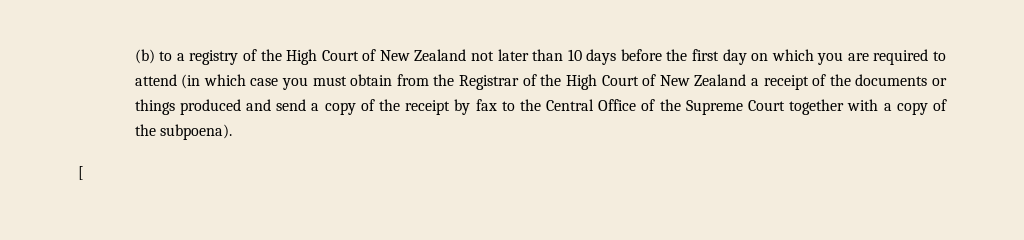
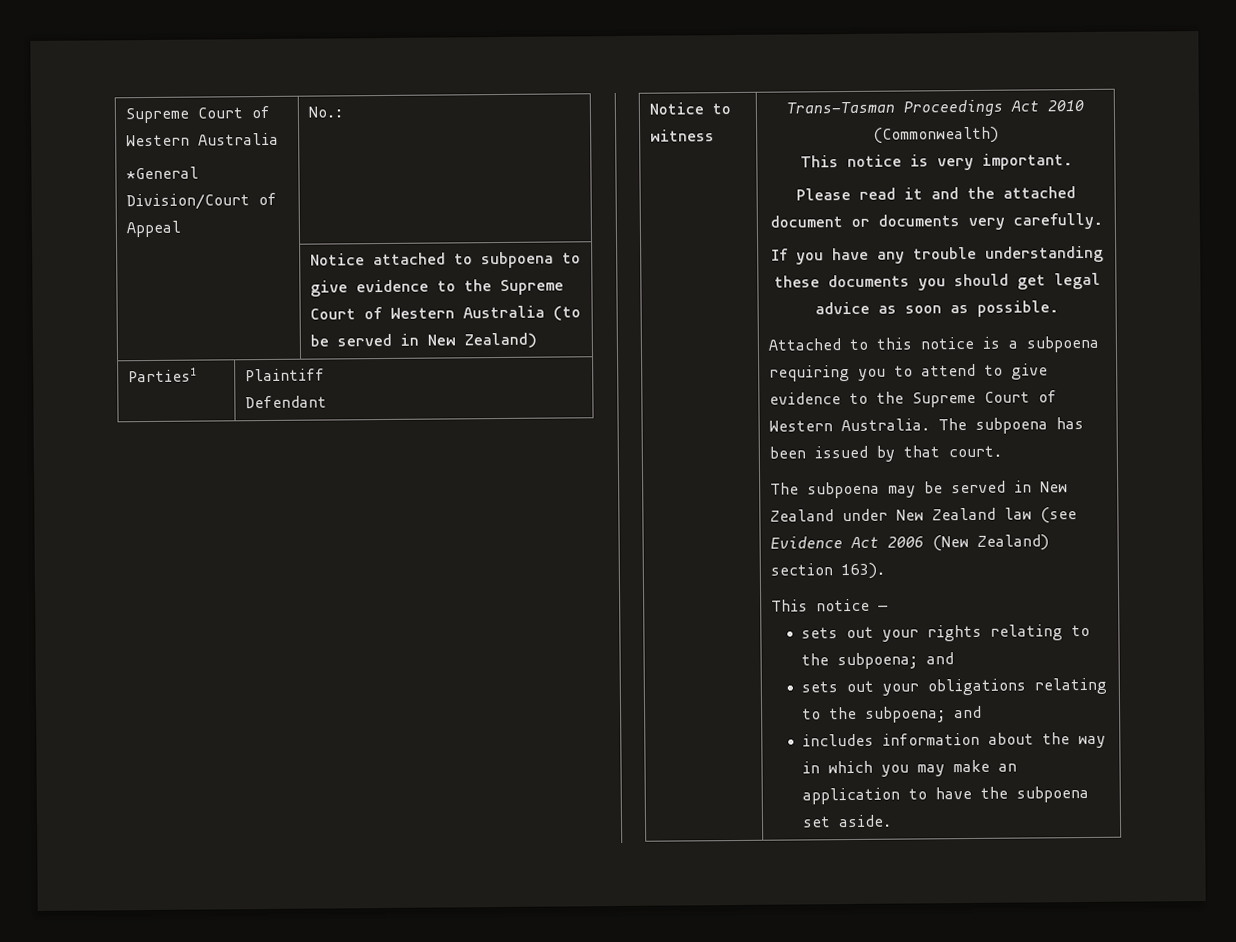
[134,49,947,65] [134,74,947,90] [134,99,947,115] [134,124,232,140] [78,166,84,180] (b) to a registry of the High Court of New Zealand not later than 10 days before the first day on which you are required to attend (in which case you must obtain from the Registrar of the High Court of New Zealand a receipt of the documents or things produced and send a copy of the receipt by fax to the Central Office of the Supreme Court together with a copy of the subpoena). // [ -> [124,105,270,124] [125,132,279,147] [125,166,199,180] [125,192,277,211] [125,220,181,238] [307,106,343,118] [309,251,581,269] [309,279,564,297] [309,305,581,321] [309,332,537,349] [127,367,197,383] [244,368,325,382] [244,395,327,409] [648,102,731,115] [649,129,715,142] [786,99,1084,117] [873,126,999,144] [799,153,1073,171] [796,186,1076,201] [769,212,1103,230] [770,245,1104,265] [773,272,1101,291] [815,300,1059,317] [767,335,1099,353] [768,363,1048,382] [768,390,1057,408] [768,417,1084,434] [768,445,1002,462] [769,480,1068,499] [769,507,1077,524] [769,534,1049,552] [769,562,885,580] [770,598,888,612] [801,624,1091,642] [801,652,955,670] [801,677,1108,696] [802,705,983,723] [802,732,1107,749] [802,759,1018,777] [802,785,1090,805] [802,814,893,828] Supreme Court of Western Australia // *General Division/Court of Appeal | No.: // | Notice attached to subpoena to give evidence to the Supreme Court of Western Australia (to be served in New Zealand) // Parties1 | Plaintiff // Defendant // Notice to witness | Trans-Tasman Proceedings Act 2010 (Commonwealth) // This notice is very important. // Please read it and the attached document or documents very carefully. // If you have any trouble understanding these documents you should get legal advice as soon as possible. // Attached to this notice is a subpoena requiring you to attend to give evidence to the Supreme Court of Western Australia. The subpoena has been issued by that court. // The subpoena may be served in New Zealand under New Zealand law (see Evidence Act 2006 (New Zealand) section 163). // This notice — // sets out your rights relating to the subpoena; and // sets out your obligations relating to the subpoena; and // includes information about the way in which you may make an application to have the subpoena set aside.

